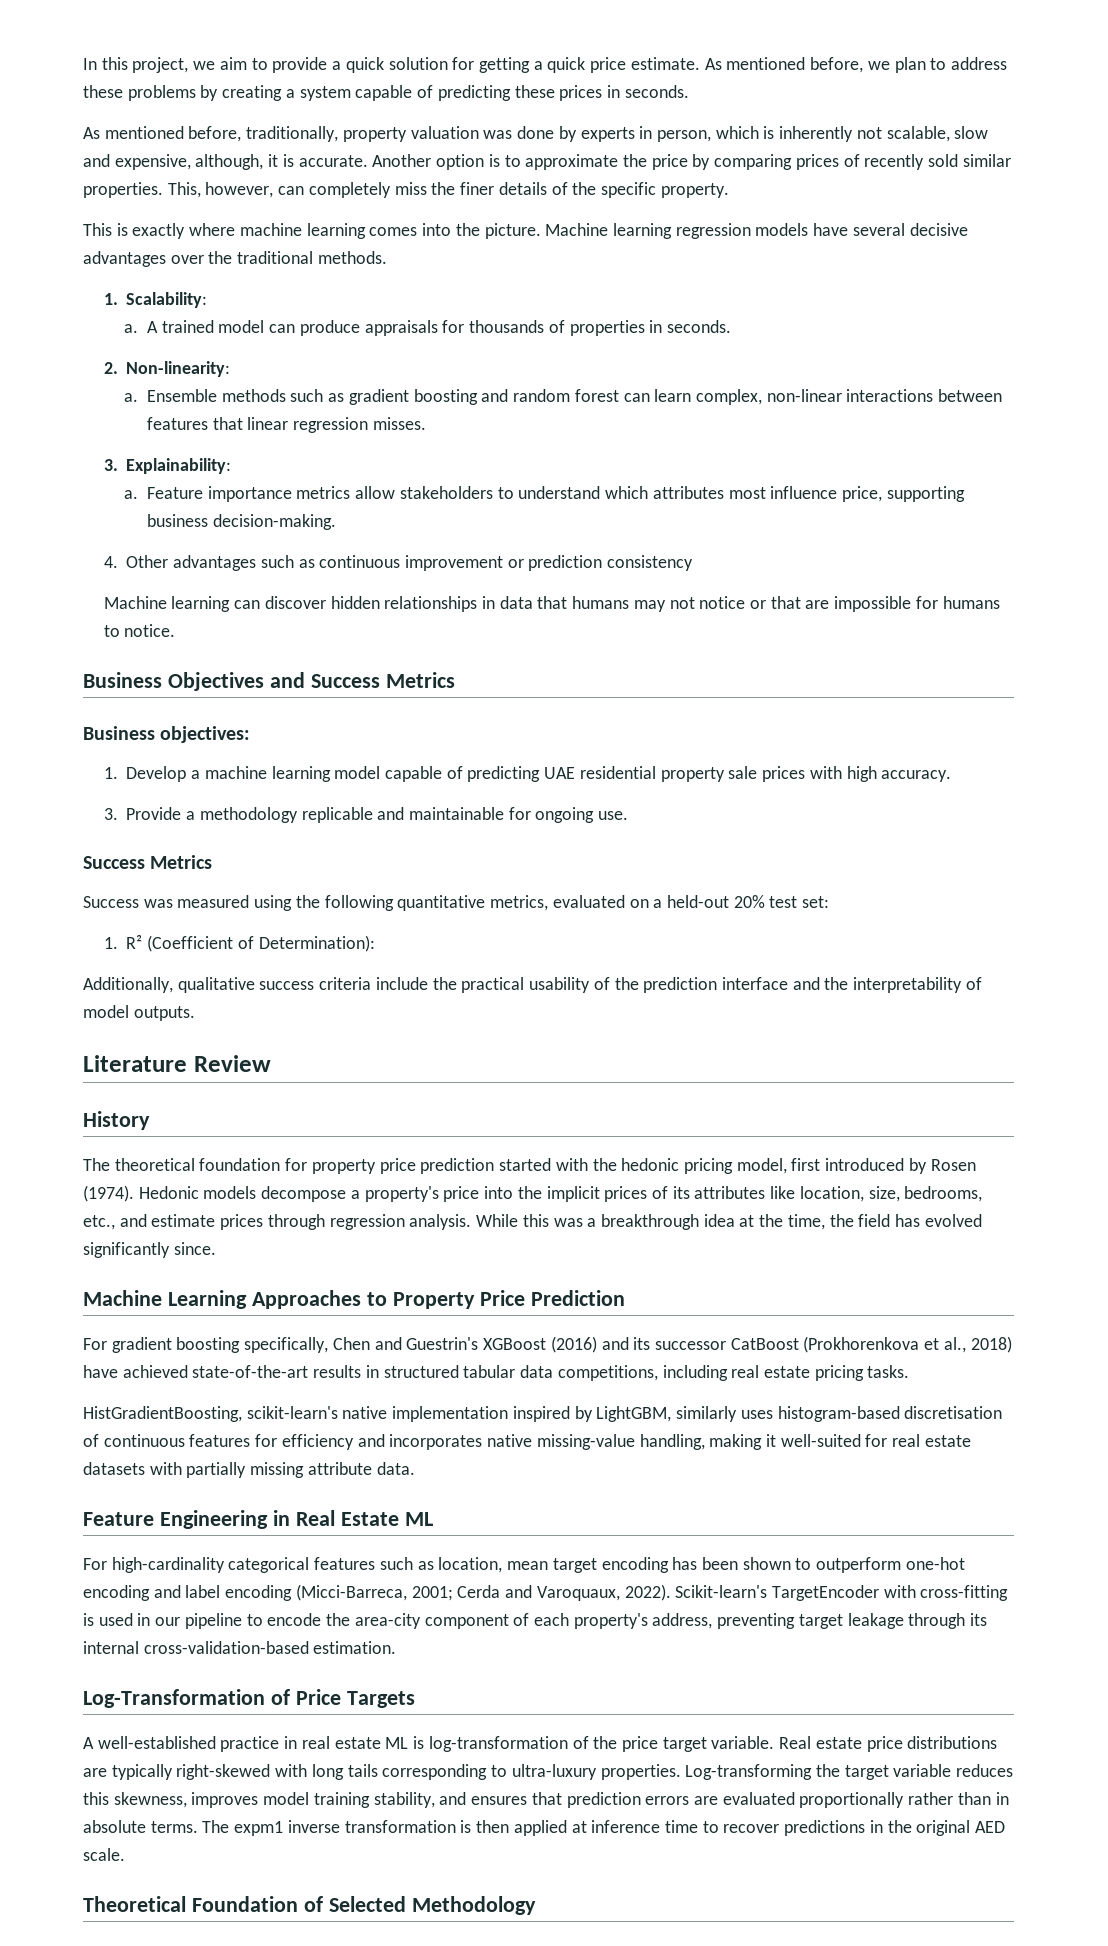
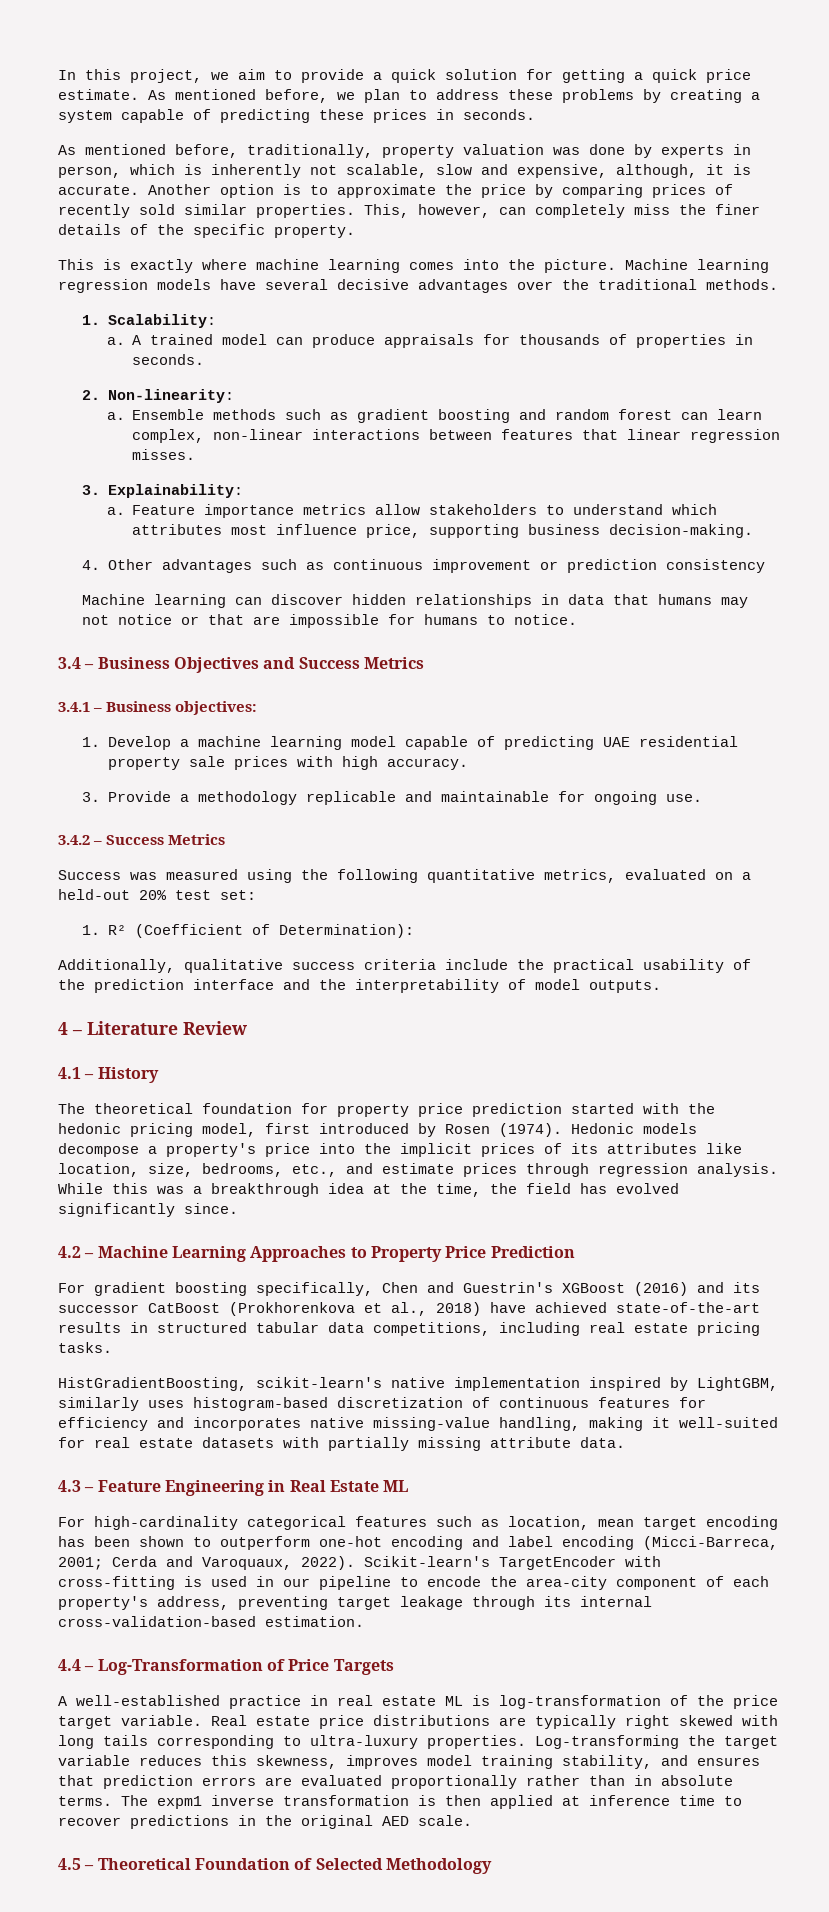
(176, 630) none -> [58,657,95,669] 3.4 –
(455, 680) none -> [58,702,103,712] 3.4.1 –
(629, 815) none -> [58,835,103,845] 3.4.2 –
(195, 1013) none -> [58,1022,82,1035] 4 –
(271, 1063) none -> [58,1067,95,1079] 4.1 –
(216, 1248) none -> [58,1246,95,1258] 4.2 –
[904,1406,1003,1419] discretisation -> [337,1397,463,1408] discretization
(415, 1468) none -> [58,1480,95,1492] 4.3 –
(397, 1647) none -> [58,1659,95,1671] 4.4 –
[176,1764,271,1780] right-skewed -> [625,1715,733,1729] right skewed
(125, 1854) none -> [58,1858,95,1870] 4.5 –

